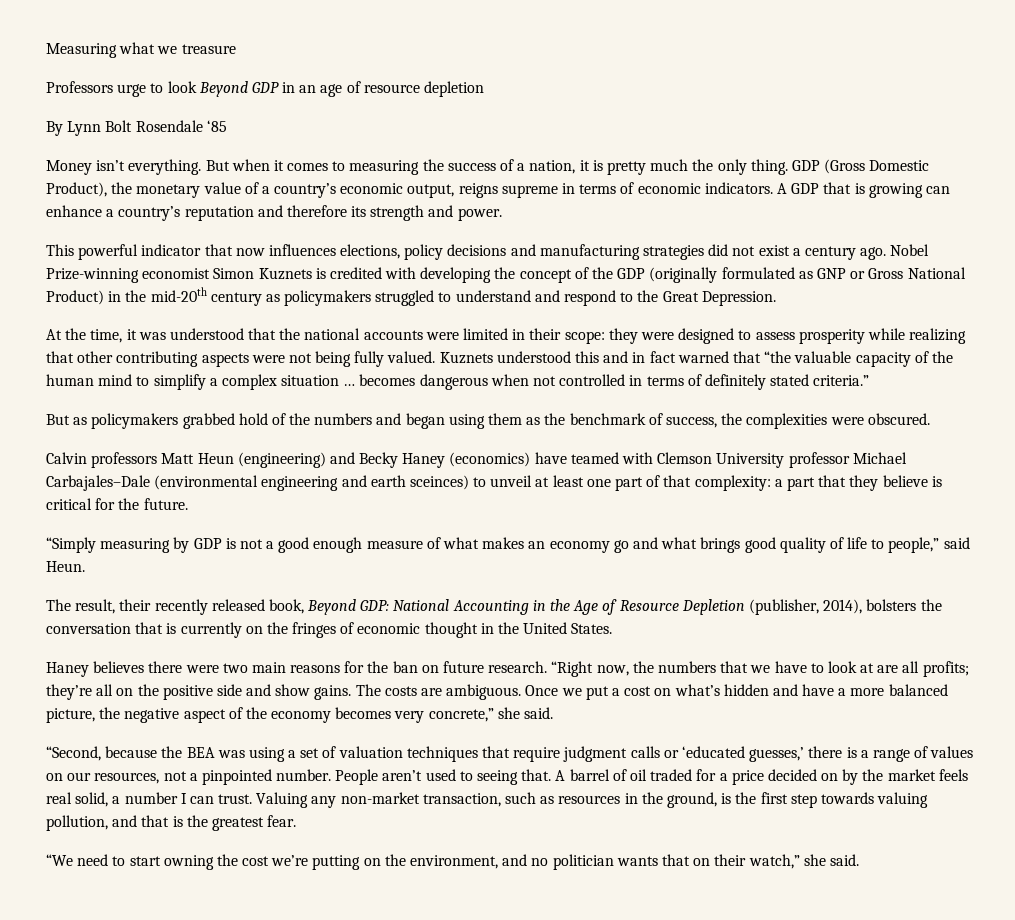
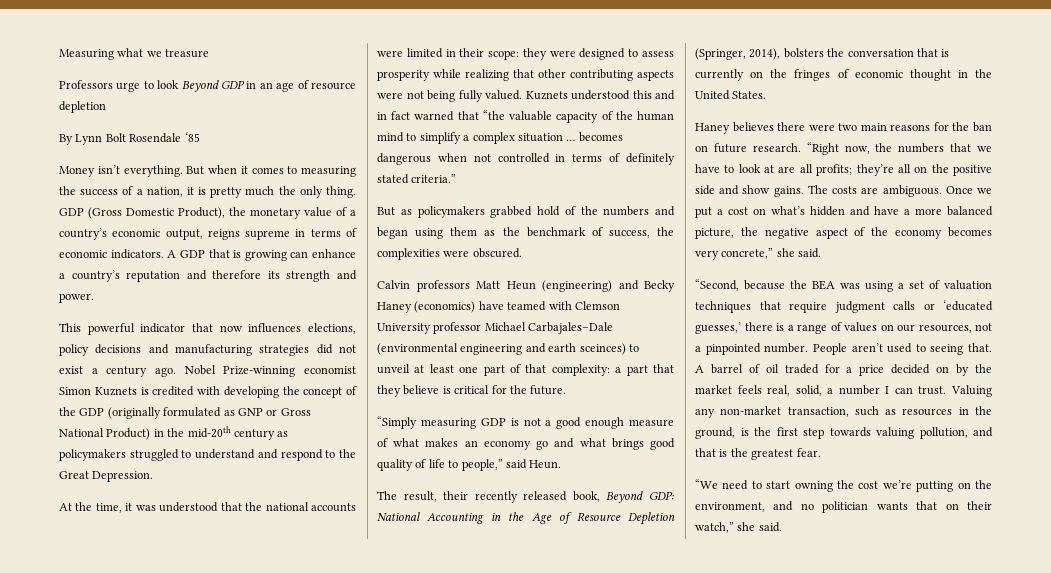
[173,537,190,553] by -> (476, 423) none
[748,599,819,615] (publisher, -> [695,48,746,60] (Springer,
[46,792,72,804] real -> [767,385,791,396] real,

